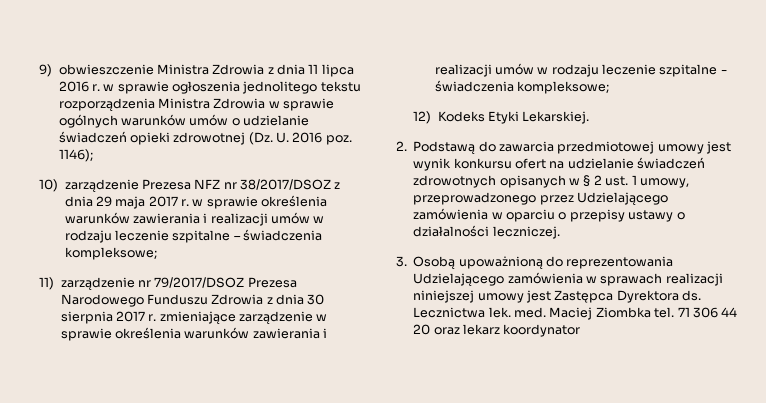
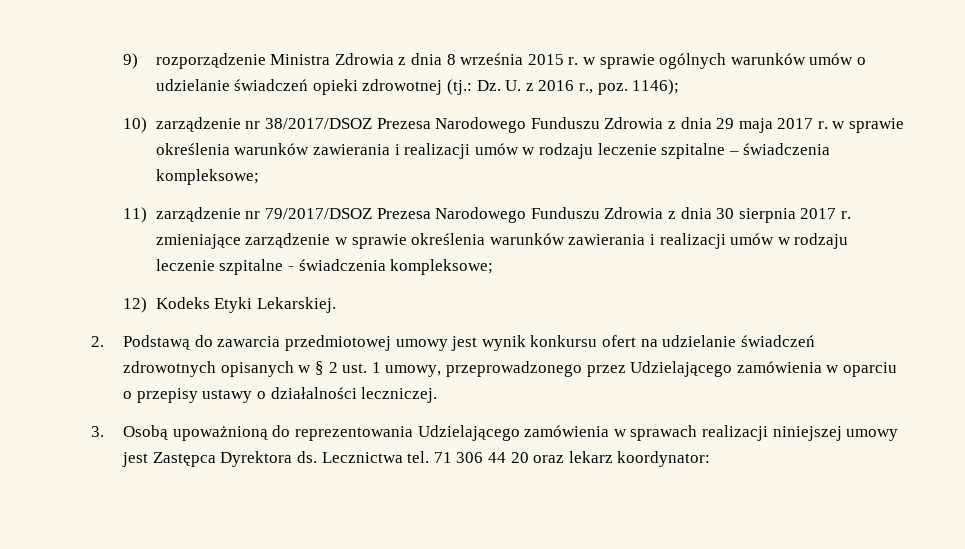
[58,64,154,75] obwieszczenie -> [155,53,266,69] rozporządzenie
[308,64,354,77] [58,81,361,94] [58,98,266,112] 11 lipca 2016 r. w sprawie ogłoszenia jednolitego tekstu rozporządzenia Ministra Zdrowia -> [446,53,579,65] 8 września 2015 r.
[248,132,352,145] [58,149,93,162] [39,179,332,193] (Dz. U. 2016 poz. 1146); // 10) zarządzenie Prezesa NFZ nr 38/2017/DSOZ -> [446,79,680,95] [123,117,664,133] (tj.: Dz. U. z 2016 r., poz. 1146); // 10) zarządzenie nr 38/2017/DSOZ Prezesa Narodowego Funduszu Zdrowia
[488,307,651,320] lek. med. Maciej Ziombka -> (403, 457) none
[503,324,581,337] koordynator -> [617,451,711,467] koordynator:

